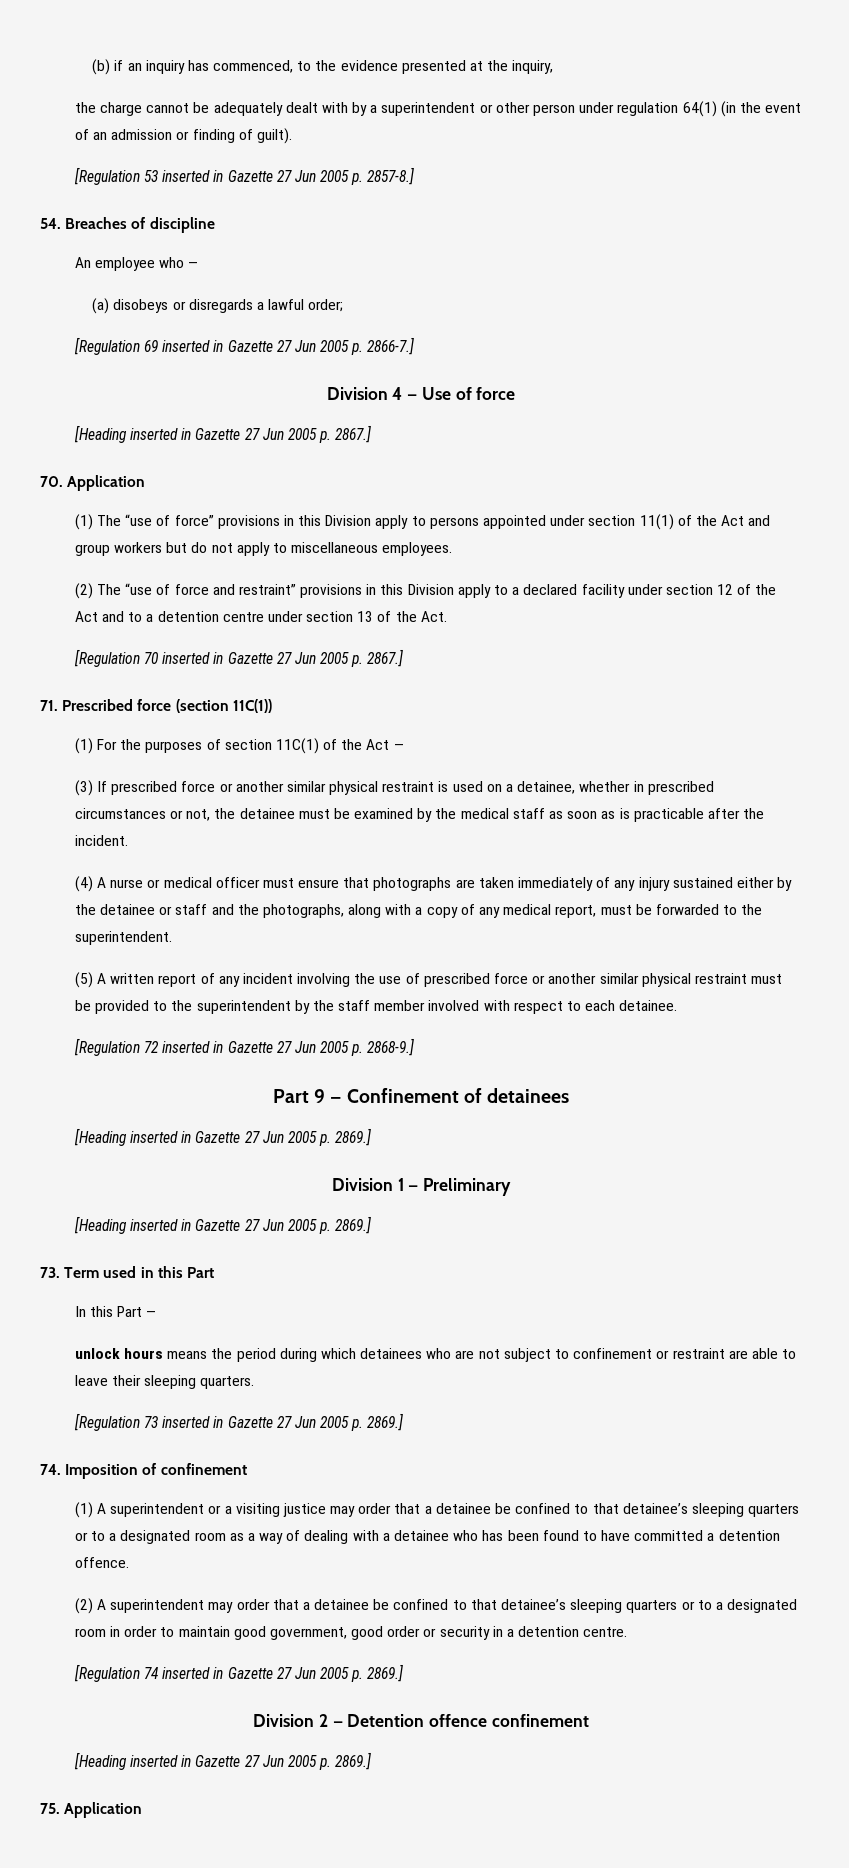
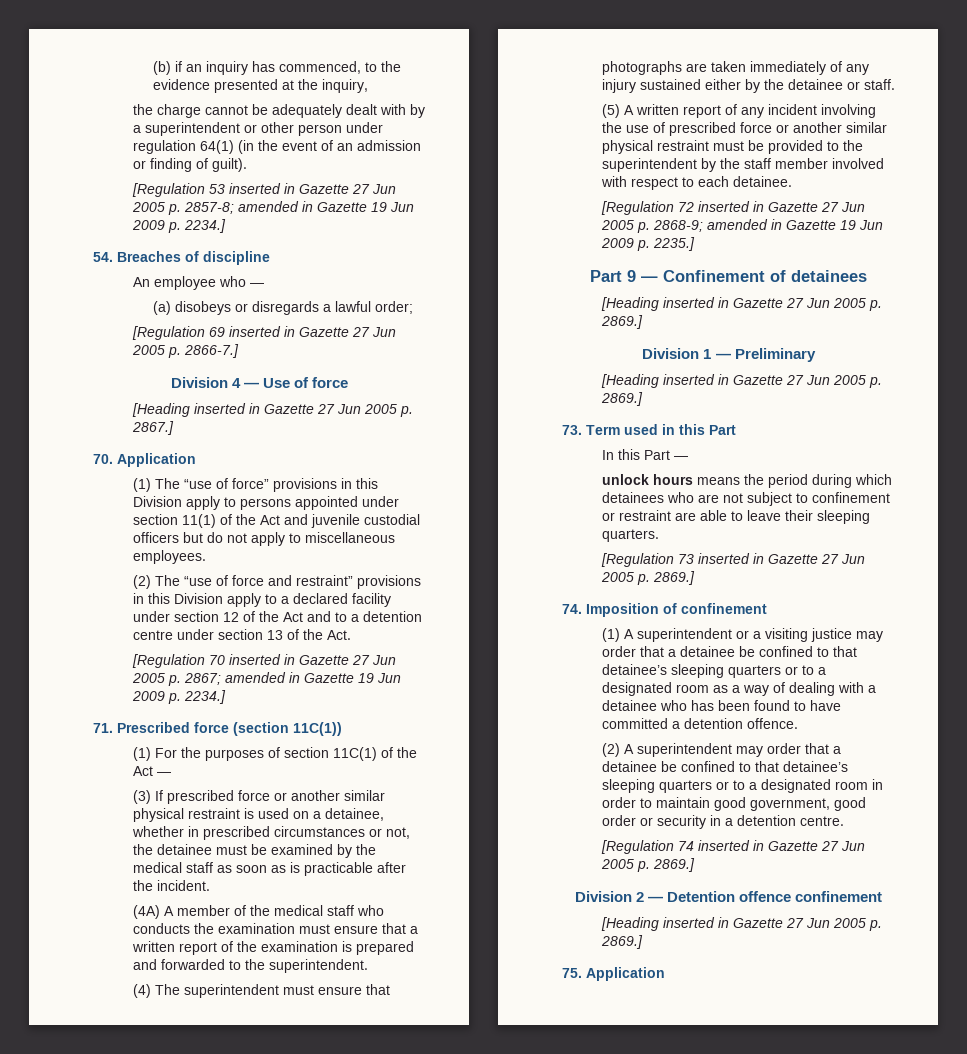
[367,167,415,185] 2857-8.] -> [183,201,414,214] [131,219,226,233] 2857-8; amended in Gazette 19 Jun 2009 p. 2234.]
[74,542,162,556] group workers -> [310,514,420,528] [132,532,179,543] juvenile custodial officers
[367,649,404,667] 2867.] -> [183,672,401,685] [131,690,226,704] 2867; amended in Gazette 19 Jun 2009 p. 2234.]
[74,876,260,892] (4) A nurse or medical officer -> [132,905,384,919] [132,923,418,934] [131,941,414,955] [132,959,368,973] [132,984,279,998] (4A) A member of the medical staff who conducts the examination must ensure that a written report of the examination is prepared and forwarded to the superintendent. // (4) The superintendent
[175,904,763,918] [74,931,172,945] staff and the photographs, along with a copy of any medical report, must be forwarded to the superintendent. -> [863,79,895,90] staff.
[367,1038,415,1056] 2868-9.] -> [652,219,883,232] [600,237,695,251] 2868-9; amended in Gazette 19 Jun 2009 p. 2235.]

